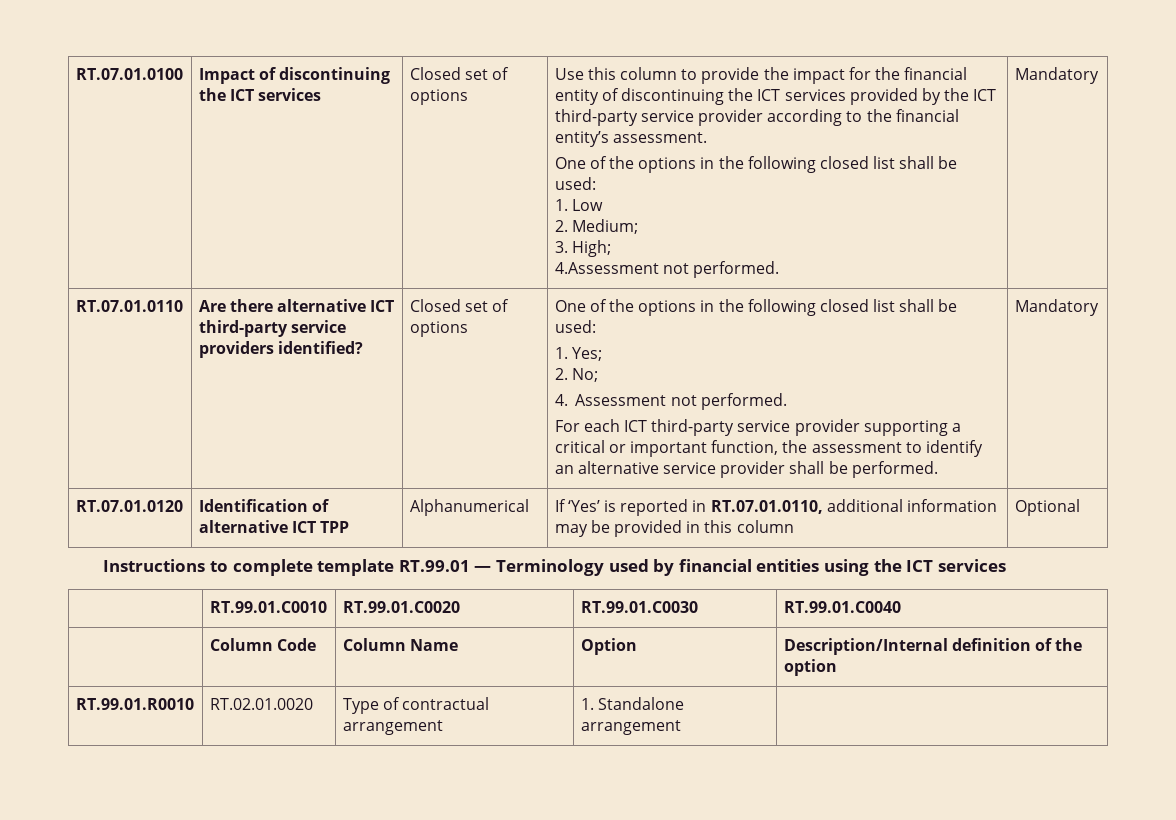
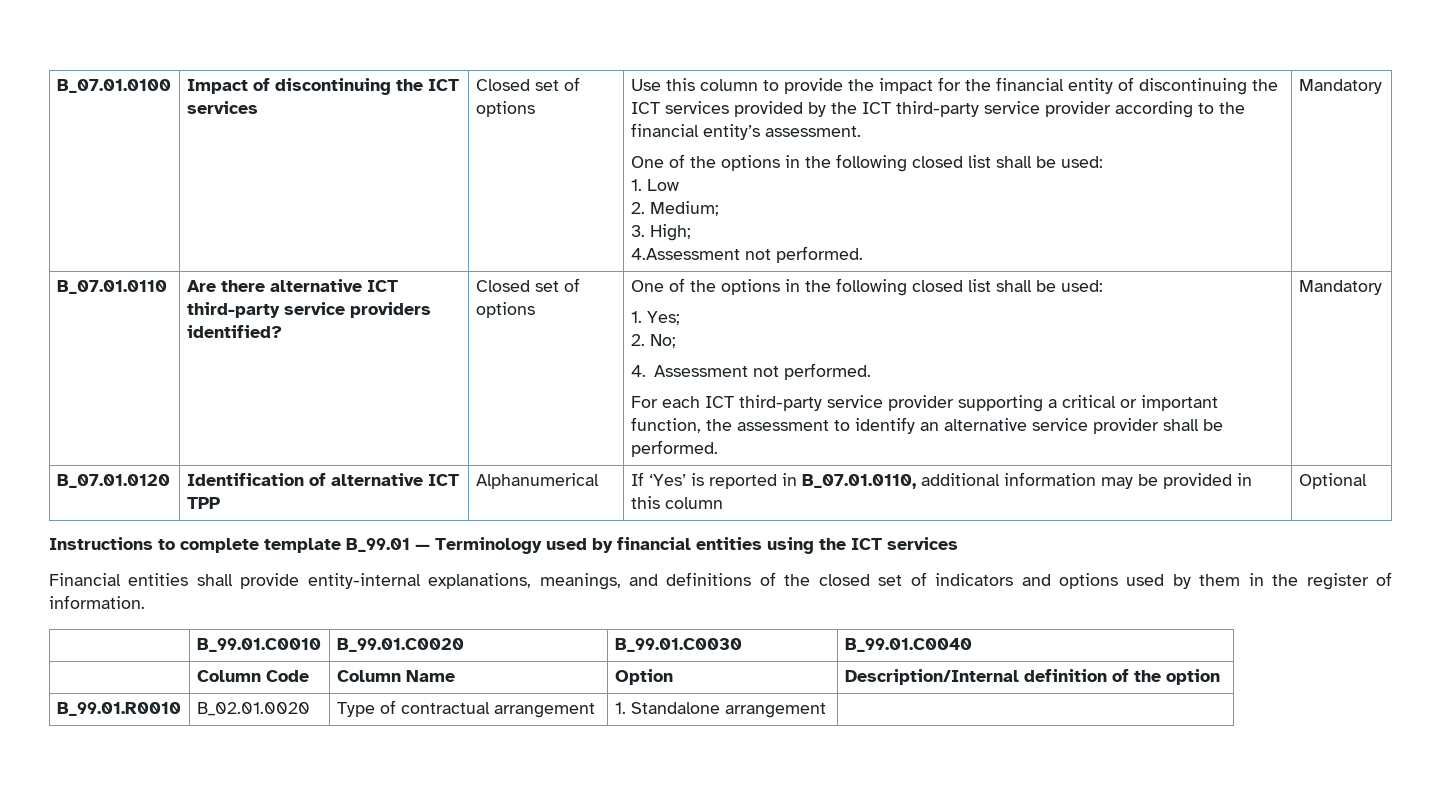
[75,68,183,80] RT.07.01.0100 -> [56,79,171,93] B_07.01.0100
[75,300,183,312] RT.07.01.0110 -> [56,280,167,294] B_07.01.0110
[75,500,183,512] RT.07.01.0120 -> [56,474,170,488] B_07.01.0120
[710,500,823,514] RT.07.01.0110, -> [801,474,916,489] B_07.01.0110,
[398,560,470,572] RT.99.01 -> [346,538,410,552] B_99.01
[209,601,327,613] [342,601,460,613] [580,601,698,613] [783,601,901,613] // | RT.99.01.C0010 | RT.99.01.C0020 | RT.99.01.C0030 | RT.99.01.C0040 -> [49,572,1393,590] [49,595,145,609] [196,638,321,652] [336,638,464,652] [614,638,742,652] [844,638,972,652] // Financial entities shall provide entity-internal explanations, meanings, and definitions of the closed set of indicators and options used by them in the register of information. // | B_99.01.C0010 | B_99.01.C0020 | B_99.01.C0030 | B_99.01.C0040
[75,698,194,710] [209,698,313,710] RT.99.01.R0010 | RT.02.01.0020 -> [56,702,181,716] [196,702,310,716] B_99.01.R0010 | B_02.01.0020

